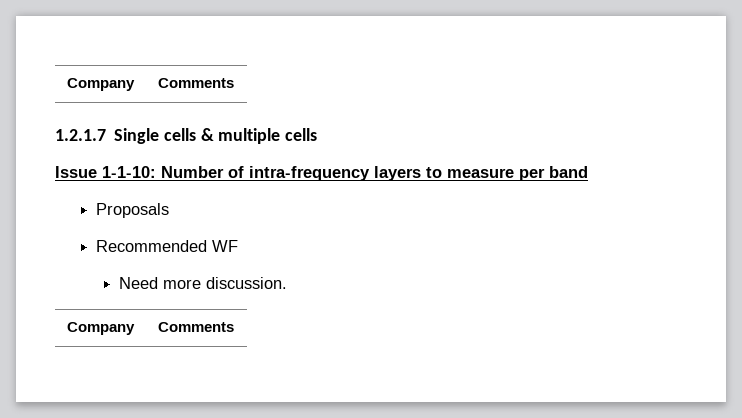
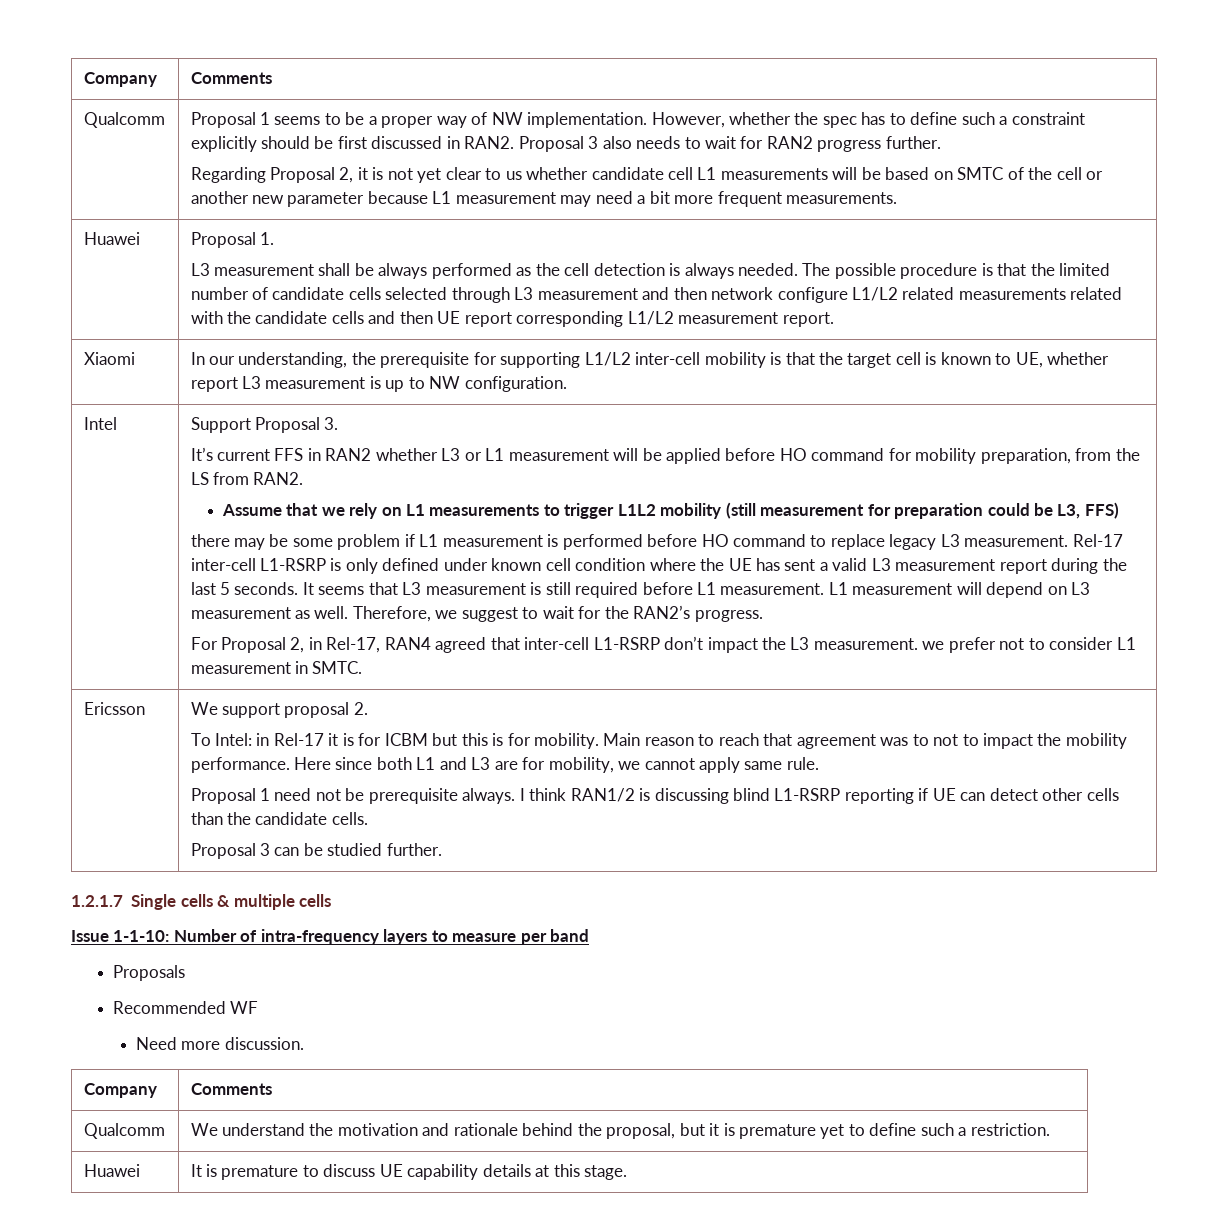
[66,78,135,91] [157,78,234,88] Company | Comments -> [83,72,157,87] [190,72,272,84] [83,112,165,128] [190,112,1085,128] [190,136,941,152] [190,167,1104,183] [190,191,898,207] [83,232,140,245] [190,232,275,248] [190,263,1111,279] [190,287,1123,303] [190,311,834,327] [83,352,135,365] [190,352,1110,368] [190,376,567,392] [83,417,117,430] [190,417,339,433] [190,447,1140,464] [190,472,304,485] [221,502,1119,519] [190,534,1123,550] [190,558,1127,574] [190,582,1091,598] [190,605,763,622] [190,636,1136,653] [190,661,363,674] [83,702,145,715] [190,702,368,718] [190,733,1127,749] [190,757,819,773] [190,788,1119,804] [190,812,368,825] [190,843,442,859] Company | Comments // Qualcomm | Proposal 1 seems to be a proper way of NW implementation. However, whether the spec has to define such a constraint explicitly should be first discussed in RAN2. Proposal 3 also needs to wait for RAN2 progress further. // Regarding Proposal 2, it is not yet clear to us whether candidate cell L1 measurements will be based on SMTC of the cell or another new parameter because L1 measurement may need a bit more frequent measurements. // Huawei | Proposal 1. // L3 measurement shall be always performed as the cell detection is always needed. The possible procedure is that the limited number of candidate cells selected through L3 measurement and then network configure L1/L2 related measurements related with the candidate cells and then UE report corresponding L1/L2 measurement report. // Xiaomi | In our understanding, the prerequisite for supporting L1/L2 inter-cell mobility is that the target cell is known to UE, whether report L3 measurement is up to NW configuration. // Intel | Support Proposal 3. // It’s current FFS in RAN2 whether L3 or L1 measurement will be applied before HO command for mobility preparation, from the LS from RAN2. // Assume that we rely on L1 measurements to trigger L1L2 mobility (still measurement for preparation could be L3, FFS) // there may be some problem if L1 measurement is performed before HO command to replace legacy L3 measurement. Rel-17 inter-cell L1-RSRP is only defined under known cell condition where the UE has sent a valid L3 measurement report during the last 5 seconds. It seems that L3 measurement is still required before L1 measurement. L1 measurement will depend on L3 measurement as well. Therefore, we suggest to wait for the RAN2’s progress. // For Proposal 2, in Rel-17, RAN4 agreed that inter-cell L1-RSRP don’t impact the L3 measurement. we prefer not to consider L1 measurement in SMTC. // Ericsson | We support proposal 2. // To Intel: in Rel-17 it is for ICBM but this is for mobility. Main reason to reach that agreement was to not to impact the mobility performance. Here since both L1 and L3 are for mobility, we cannot apply same rule. // Proposal 1 need not be prerequisite always. I think RAN1/2 is discussing blind L1-RSRP reporting if UE can detect other cells than the candidate cells. // Proposal 3 can be studied further.
(234, 327) none -> [83,1123,165,1139] [190,1123,1050,1139] [83,1164,140,1177] [190,1164,628,1180] // Qualcomm | We understand the motivation and rationale behind the proposal, but it is premature yet to define such a restriction. // Huawei | It is premature to discuss UE capability details at this stage.

